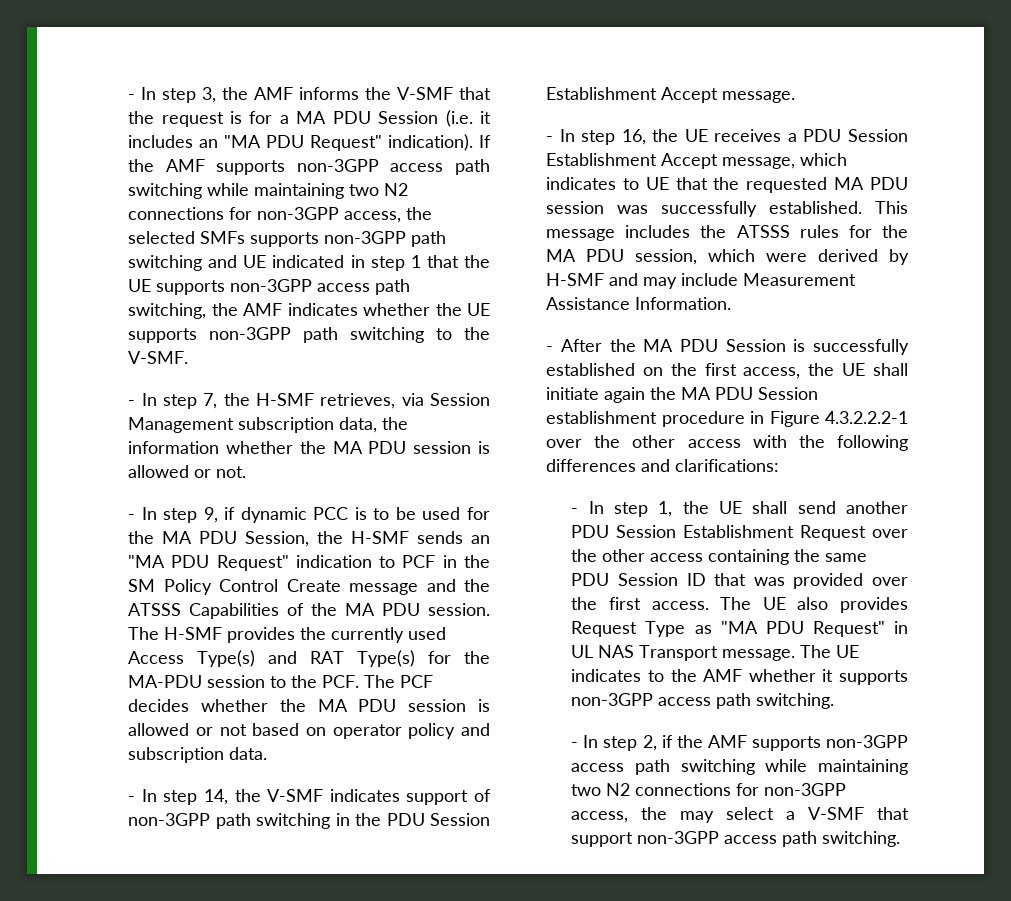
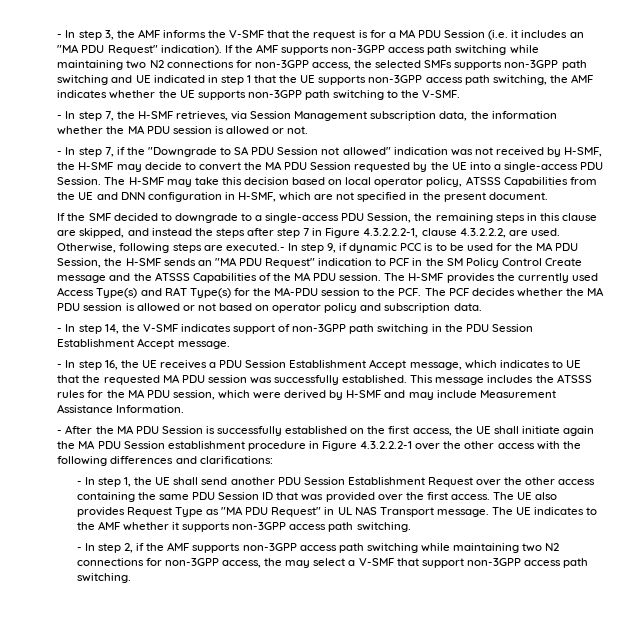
(198, 515) none -> [104,146,603,157] [57,161,604,172] [57,176,597,187] [57,192,548,202] [57,213,598,223] [57,228,560,238] [57,243,324,253] 7, if the "Downgrade to SA PDU Session not allowed" indication was not received by H-SMF, the H-SMF may decide to convert the MA PDU Session requested by the UE into a single-access PDU Session. The H-SMF may take this decision based on local operator policy, ATSSS Capabilities from the UE and DNN configuration in H-SMF, which are not specified in the present document. // If the SMF decided to downgrade to a single-access PDU Session, the remaining steps in this clause are skipped, and instead the steps after step 7 in Figure 4.3.2.2.2-1, clause 4.3.2.2.2, are used. Otherwise, following steps are executed.- In step

